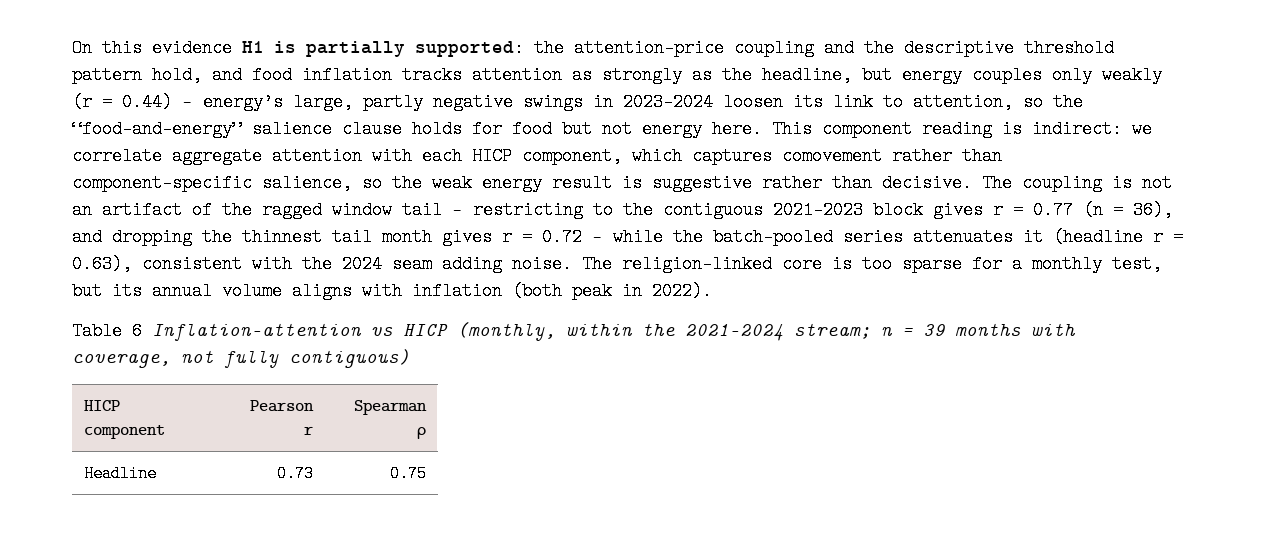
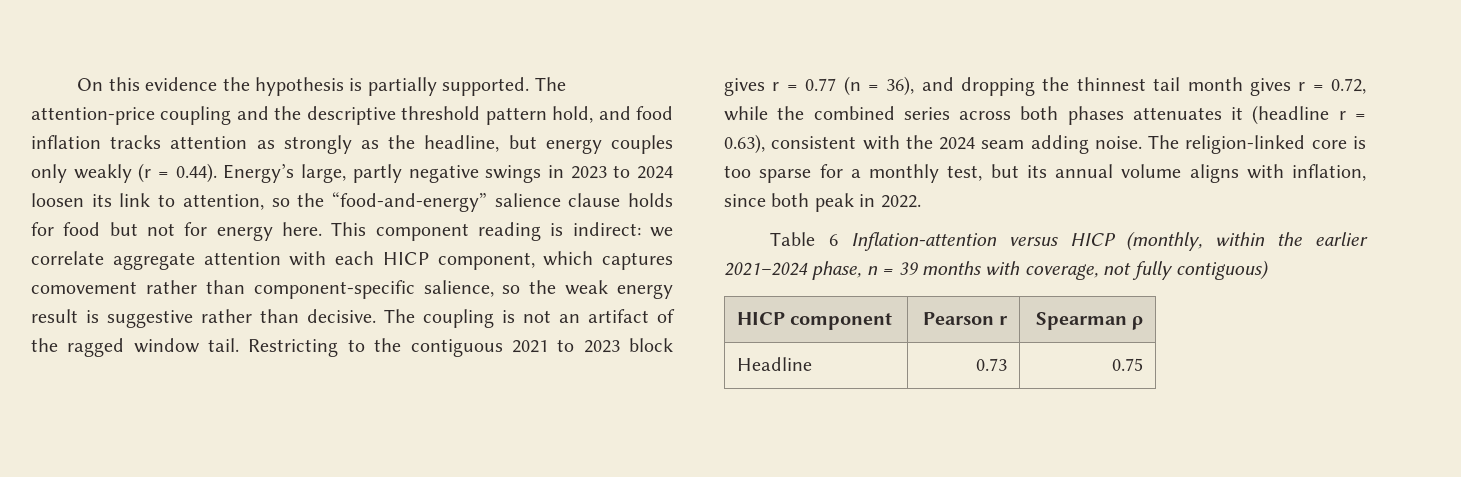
[242,39,564,57] H1 is partially supported: the -> [222,77,566,96] the hypothesis is partially supported. The
[122,93,283,111] 0.44) — energy’s -> [175,163,295,183] 0.44). Energy’s
[623,93,713,111] 2023–2024 -> [570,165,674,179] 2023 to 2024
(632, 129) none -> [184,222,208,236] for
[402,201,863,219] tail — restricting to the contiguous 2021–2023 -> [208,338,620,357] tail. Restricting to the contiguous 2021 to 2023
[542,228,903,246] 0.72 — while the batch-pooled series -> [1331,78,1366,94] [724,106,1124,125] 0.72, while the combined series across both phases
[412,282,562,300] inflation (both -> [1292,164,1366,181] [724,193,810,207] inflation, since both
[652,282,712,300] 2022). -> [880,195,921,208] 2022.
[371,327,393,336] vs -> [1008,237,1058,246] versus
[685,322,871,342] 2021–2024 stream; -> [1315,232,1368,246] [724,261,862,280] earlier 2021–2024 phase,

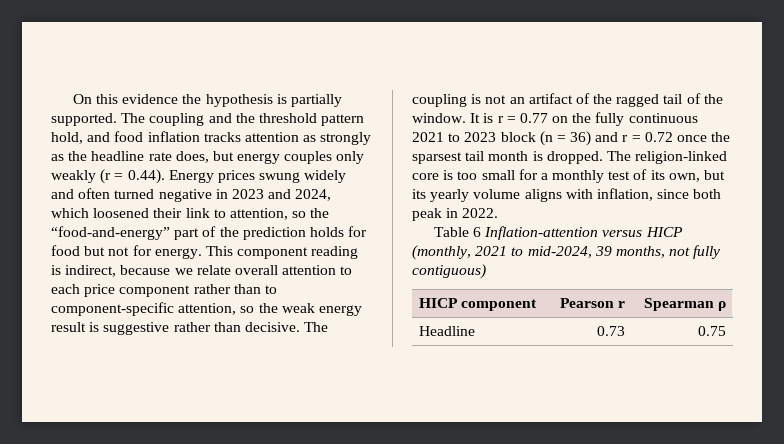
[31,107,155,125] attention-price -> (146, 118) none
[306,106,396,125] descriptive -> (255, 118) none
[424,135,500,152] headline, -> [91,151,209,163] headline rate does,
[223,163,674,183] [31,193,112,207] Energy’s large, partly negative swings in 2023 to 2024 loosen its -> [168,170,347,183] [51,188,332,202] [51,208,183,218] Energy prices swung widely and often turned negative in 2023 and 2024, which loosened their
[494,193,621,207] salience clause -> [174,226,306,240] part of the prediction
[216,222,323,241] energy here. -> [154,248,202,259] energy.
[572,222,674,237] [31,251,673,270] [31,280,494,299] indirect: we correlate aggregate attention with each HICP component, which captures comovement rather than component-specific salience, -> [65,265,353,277] [51,284,277,297] [51,302,237,316] indirect, because we relate overall attention to each price component rather than to component-specific attention,
[133,338,674,357] [724,76,1366,96] [724,105,1366,125] [724,134,1142,154] window tail. Restricting to the contiguous 2021 to 2023 block gives r = 0.77 (n = 36), and dropping the thinnest tail month gives r = 0.72, while the combined series across both phases attenuates it (headline r = 0.63), consistent with the 2024 seam adding noise. -> [663,93,723,104] [412,112,698,126] [412,131,731,146] [412,151,603,164] tail of the window. It is r = 0.77 on the fully continuous 2021 to 2023 block (n = 36) and r = 0.72 once the sparsest tail month is dropped.
[759,169,812,183] sparse -> [481,170,515,180] small
[947,165,983,181] test, -> [608,169,700,182] test of its own,
[1055,164,1113,178] annual -> [430,189,470,202] yearly
[1214,232,1368,246] [724,261,1098,280] within the earlier 2021–2024 phase, n = 39 months with coverage, -> [475,246,665,258] 2021 to mid-2024, 39 months,

